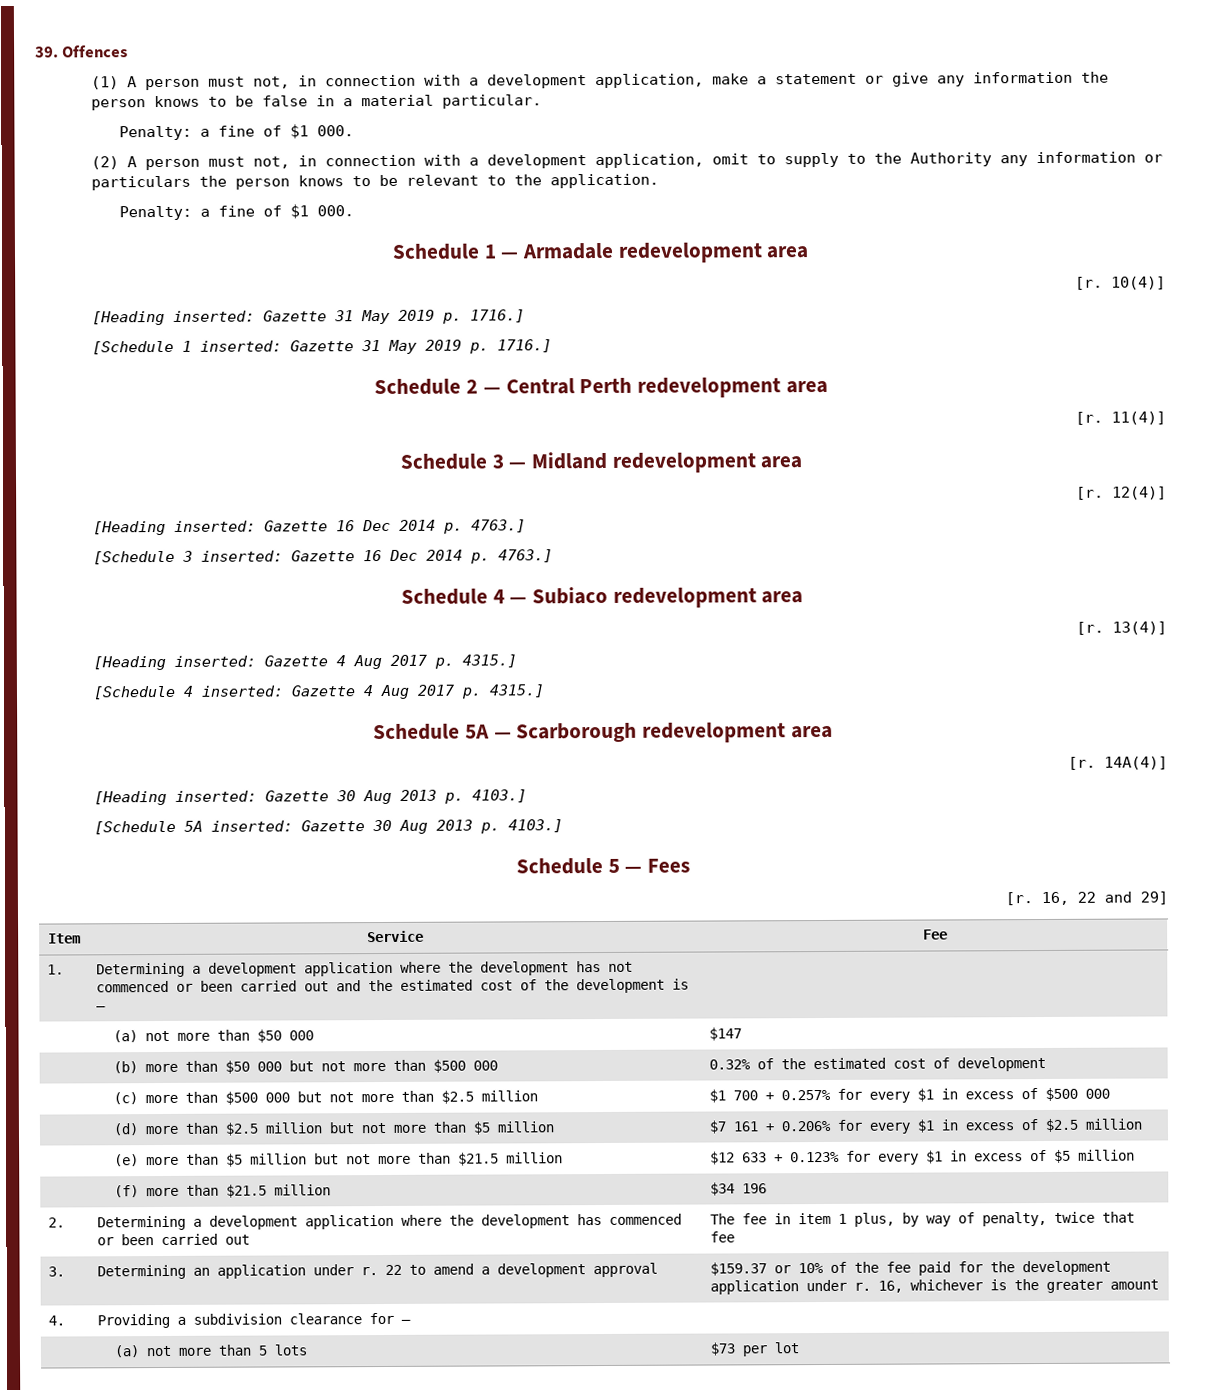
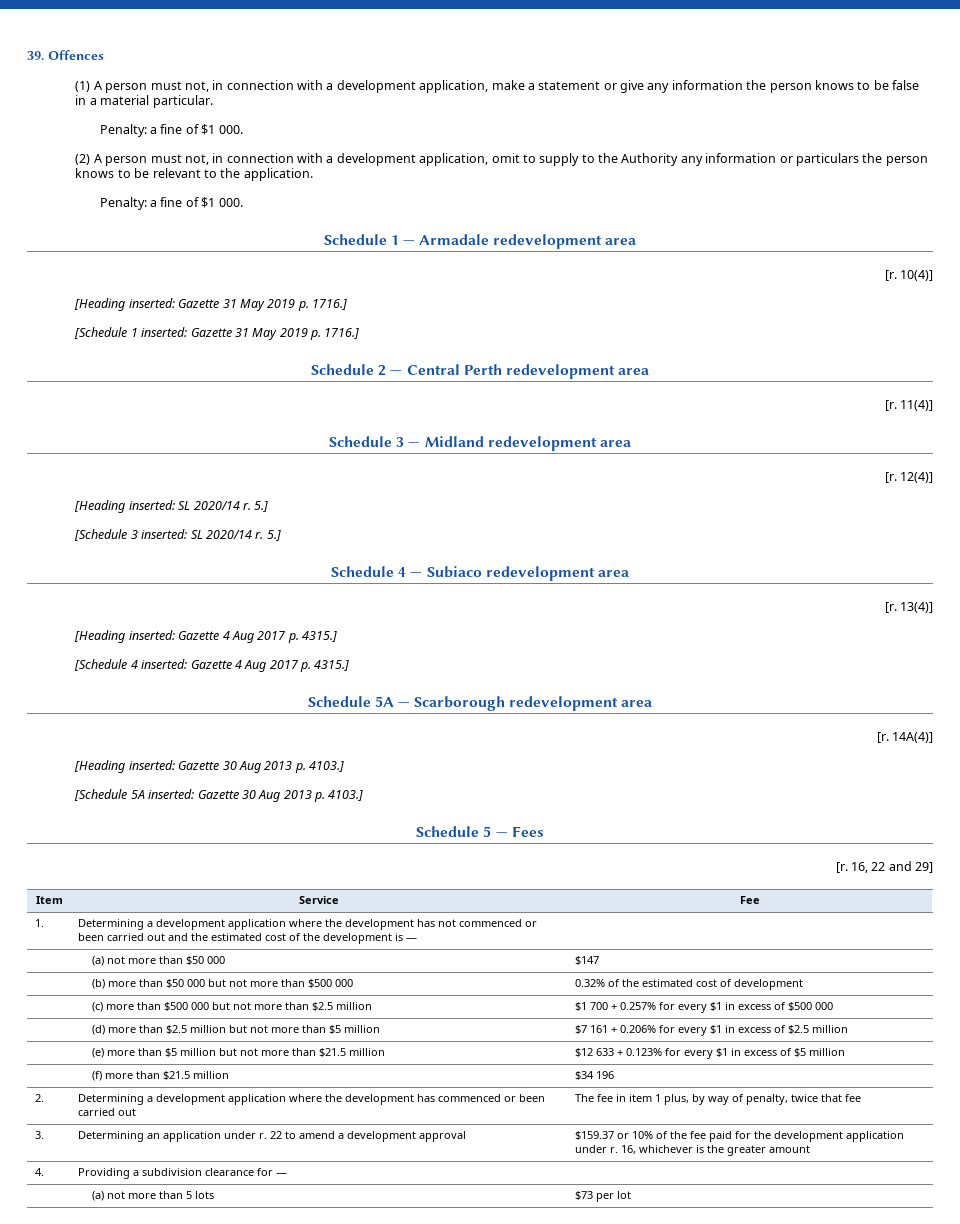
[264,519,527,534] [93,549,554,565] Gazette 16 Dec 2014 p. 4763.] // [Schedule 3 inserted: Gazette 16 Dec 2014 p. 4763.] -> [178,501,269,512] [74,529,281,541] SL 2020/14 r. 5.] // [Schedule 3 inserted: SL 2020/14 r. 5.]

